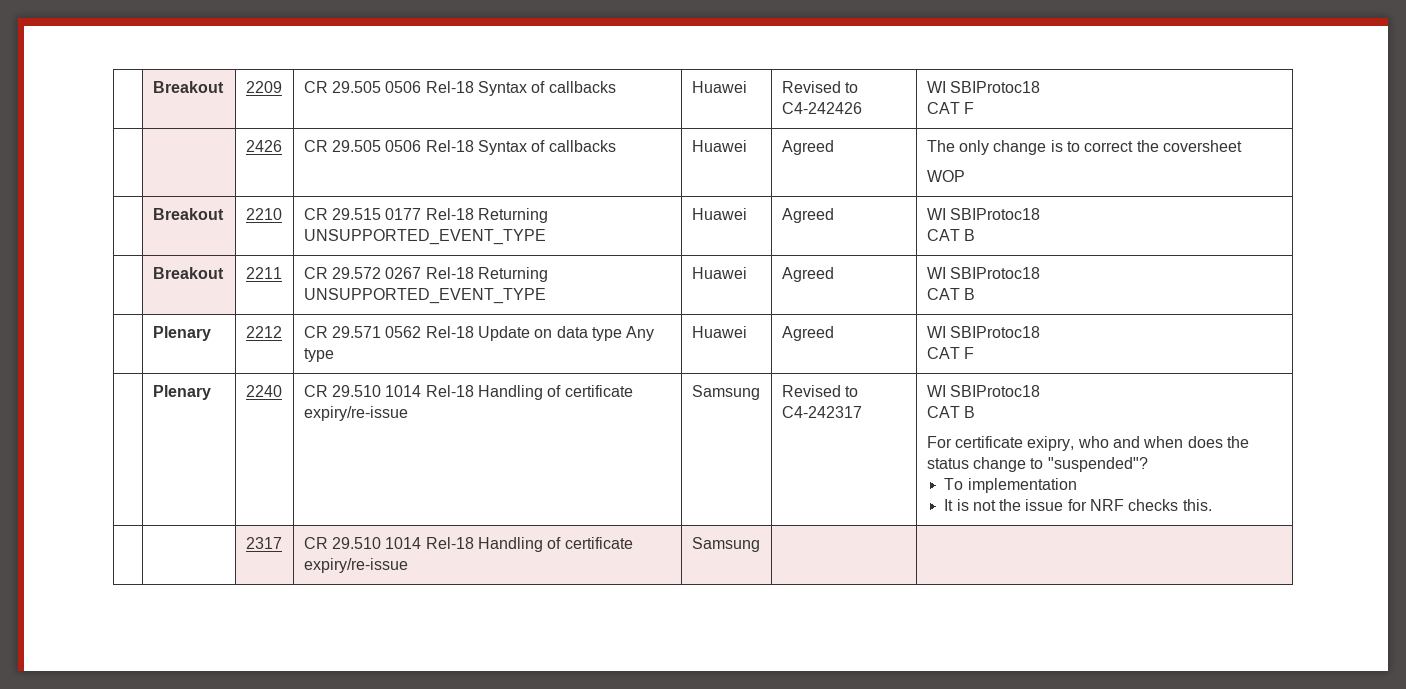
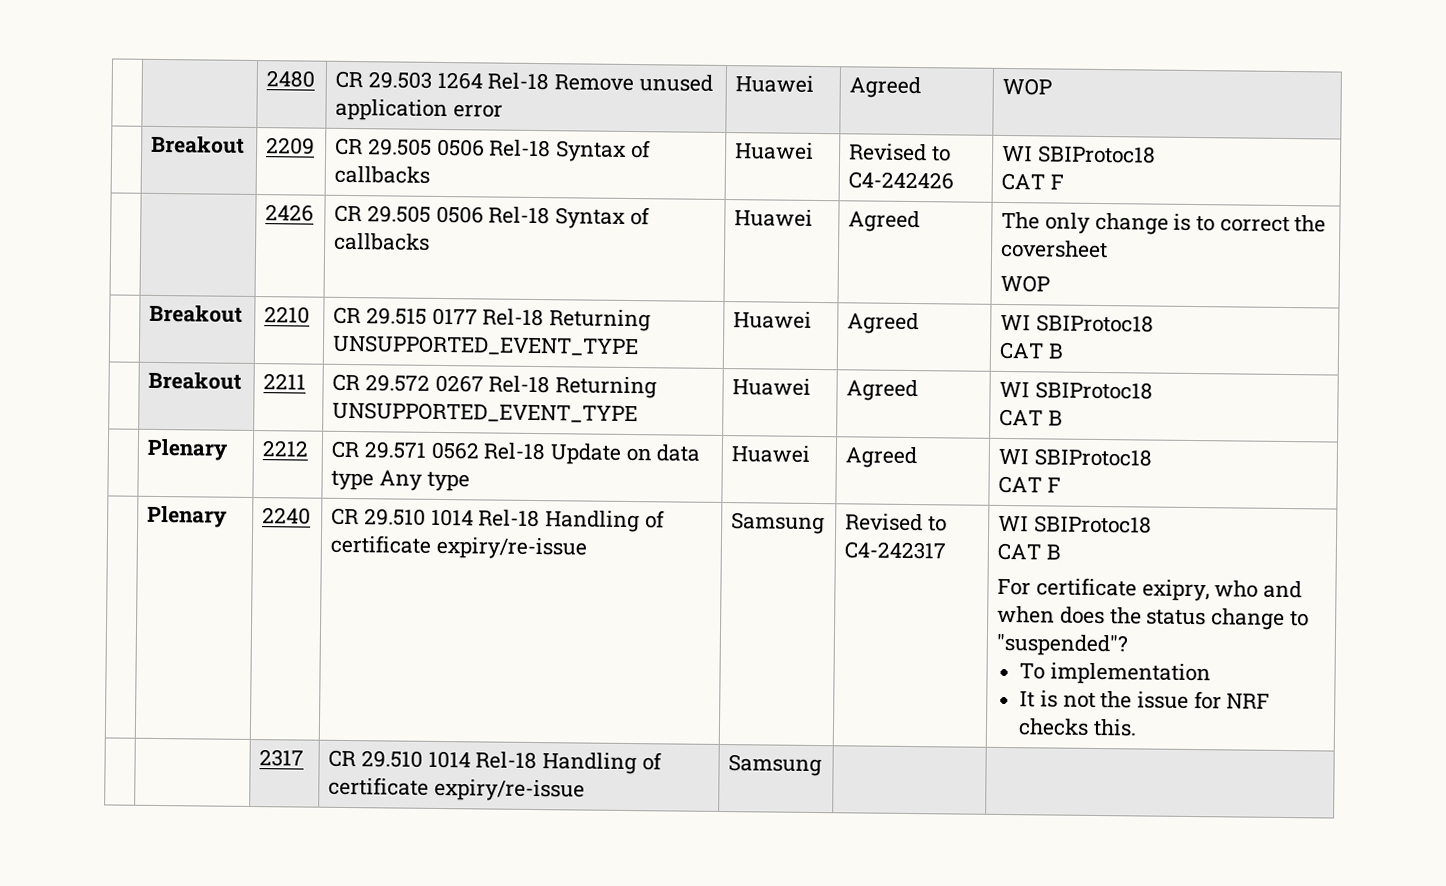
(152, 87) | -> [266,70,316,88] [335,70,713,92] [335,98,503,122] [735,75,815,93] [849,76,922,99] [1002,77,1053,96] | | 2480 | CR 29.503 1264 Rel-18 Remove unused application error | Huawei | Agreed | WOP // |

